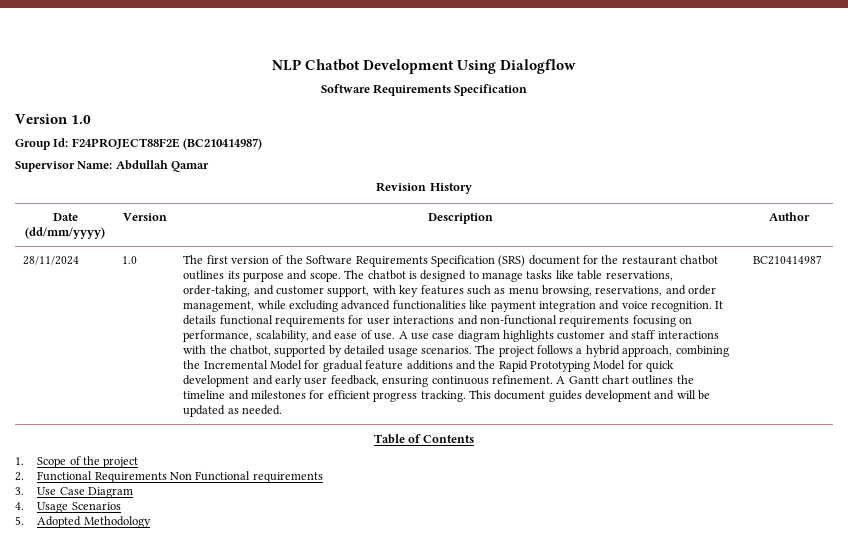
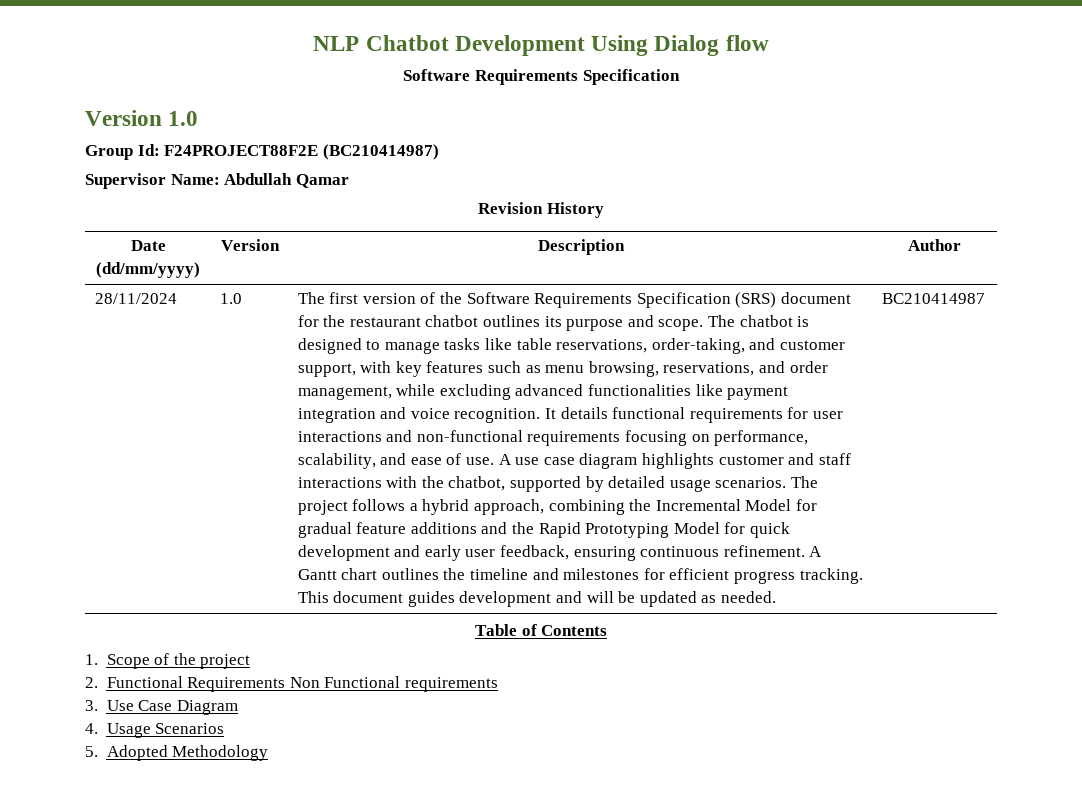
[500,59,577,74] Dialogflow -> [654,35,769,56] Dialog flow

